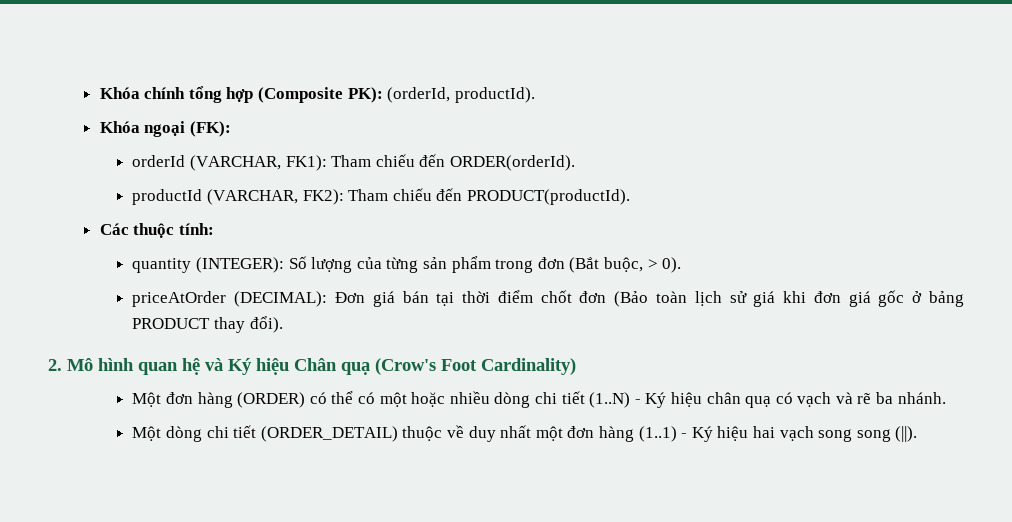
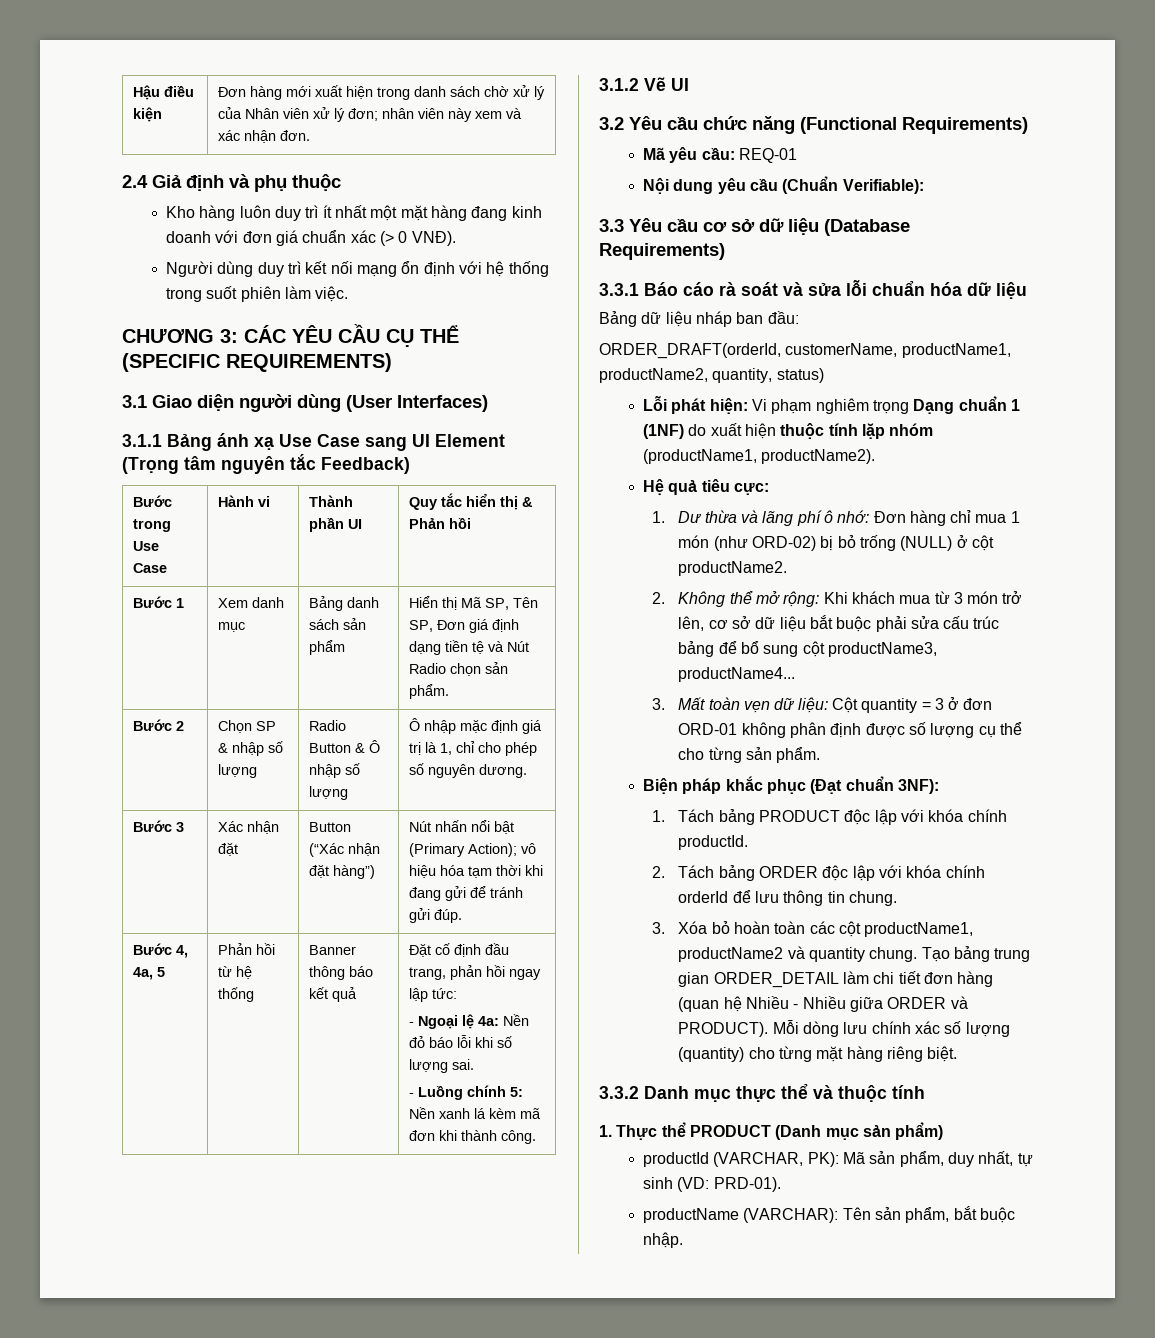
[99,86,535,103] [99,121,231,137] [132,154,576,171] [132,188,631,205] [99,223,214,238] [132,256,682,273] [132,290,964,307] [132,316,283,333] [48,358,576,375] [132,391,946,408] [132,425,918,442] Khóa chính tổng hợp (Composite PK): (orderId, productId). // Khóa ngoại (FK): // orderId (VARCHAR, FK1): Tham chiếu đến ORDER(orderId). // productId (VARCHAR, FK2): Tham chiếu đến PRODUCT(productId). // Các thuộc tính: // quantity (INTEGER): Số lượng của từng sản phẩm trong đơn (Bắt buộc, > 0). // priceAtOrder (DECIMAL): Đơn giá bán tại thời điểm chốt đơn (Bảo toàn lịch sử giá khi đơn giá gốc ở bảng PRODUCT thay đổi). // 2. Mô hình quan hệ và Ký hiệu Chân quạ (Crow's Foot Cardinality) // Một đơn hàng (ORDER) có thể có một hoặc nhiều dòng chi tiết (1..N) - Ký hiệu chân quạ có vạch và rẽ ba nhánh. // Một dòng chi tiết (ORDER_DETAIL) thuộc về duy nhất một đơn hàng (1..1) - Ký hiệu hai vạch song song (||). -> [133,85,195,100] [133,107,163,122] [218,85,546,100] [218,107,523,122] [218,130,311,143] [122,174,341,192] [166,205,542,221] [166,230,456,246] [166,261,549,277] [166,286,349,302] [122,324,459,347] [122,353,392,372] [122,394,488,412] [122,433,505,451] [122,454,410,474] [133,495,173,507] [133,519,172,532] [133,541,160,551] [133,563,168,573] [218,495,271,507] [309,495,354,507] [309,518,363,532] [409,493,534,510] [409,518,472,529] [133,596,185,608] [218,597,285,608] [218,622,246,632] [309,596,380,611] [309,618,367,630] [309,640,346,655] [409,596,539,610] [409,619,520,633] [409,640,530,655] [409,662,509,676] [409,684,450,699] [133,719,185,731] [218,720,277,733] [218,741,284,756] [218,764,258,778] [309,720,347,731] [309,740,381,753] [309,763,361,778] [309,786,349,800] [409,718,543,734] [409,741,538,756] [409,763,528,778] [133,820,185,832] [218,821,280,834] [218,842,239,856] [309,822,352,832] [309,843,381,857] [309,864,376,879] [409,820,515,834] [409,843,537,857] [409,865,544,878] [409,886,524,901] [409,908,463,923] [133,943,189,958] [133,967,166,980] [218,943,276,955] [218,966,253,979] [218,987,255,1002] [309,945,357,955] [309,966,374,980] [309,987,358,1002] [409,943,510,957] [409,965,542,980] [409,988,458,1002] [409,1014,530,1029] [409,1035,513,1048] [409,1059,475,1073] [409,1085,524,1100] [409,1107,542,1119] [409,1130,537,1144] [599,77,689,91] [599,116,1028,134] [643,147,797,163] [643,176,924,194] [599,218,910,236] [599,243,725,260] [599,280,1027,299] [599,311,799,327] [599,343,1011,359] [599,368,824,383] [643,396,1020,414] [643,423,934,439] [643,449,876,464] [643,479,769,495] [651,510,1020,526] [678,535,994,551] [678,561,788,576] [651,591,1023,607] [678,615,1000,632] [678,641,937,657] [678,667,796,682] [651,697,993,713] [678,722,1022,738] [678,747,821,763] [643,776,939,794] [651,809,1007,825] [678,835,749,850] [651,865,985,881] [678,890,897,906] [651,921,974,937] [678,946,1031,962] [678,971,994,988] [678,996,968,1012] [678,1020,1010,1037] [678,1046,958,1062] [599,1084,925,1102] [599,1122,944,1140] [643,1151,1033,1167] [643,1177,781,1192] [643,1206,1015,1223] [643,1232,684,1248] Hậu điều kiện | Đơn hàng mới xuất hiện trong danh sách chờ xử lý của Nhân viên xử lý đơn; nhân viên này xem và xác nhận đơn. // 2.4 Giả định và phụ thuộc // Kho hàng luôn duy trì ít nhất một mặt hàng đang kinh doanh với đơn giá chuẩn xác (> 0 VNĐ). // Người dùng duy trì kết nối mạng ổn định với hệ thống trong suốt phiên làm việc. // CHƯƠNG 3: CÁC YÊU CẦU CỤ THỂ (SPECIFIC REQUIREMENTS) // 3.1 Giao diện người dùng (User Interfaces) // 3.1.1 Bảng ánh xạ Use Case sang UI Element (Trọng tâm nguyên tắc Feedback) // Bước trong Use Case | Hành vi | Thành phần UI | Quy tắc hiển thị & Phản hồi // Bước 1 | Xem danh mục | Bảng danh sách sản phẩm | Hiển thị Mã SP, Tên SP, Đơn giá định dạng tiền tệ và Nút Radio chọn sản phẩm. // Bước 2 | Chọn SP & nhập số lượng | Radio Button & Ô nhập số lượng | Ô nhập mặc định giá trị là 1, chỉ cho phép số nguyên dương. // Bước 3 | Xác nhận đặt | Button (“Xác nhận đặt hàng”) | Nút nhấn nổi bật (Primary Action); vô hiệu hóa tạm thời khi đang gửi để tránh gửi đúp. // Bước 4, 4a, 5 | Phản hồi từ hệ thống | Banner thông báo kết quả | Đặt cố định đầu trang, phản hồi ngay lập tức: // - Ngoại lệ 4a: Nền đỏ báo lỗi khi số lượng sai. // - Luồng chính 5: Nền xanh lá kèm mã đơn khi thành công. // 3.1.2 Vẽ UI // 3.2 Yêu cầu chức năng (Functional Requirements) // Mã yêu cầu: REQ-01 // Nội dung yêu cầu (Chuẩn Verifiable): // 3.3 Yêu cầu cơ sở dữ liệu (Database Requirements) // 3.3.1 Báo cáo rà soát và sửa lỗi chuẩn hóa dữ liệu // Bảng dữ liệu nháp ban đầu: // ORDER_DRAFT(orderId, customerName, productName1, productName2, quantity, status) // Lỗi phát hiện: Vi phạm nghiêm trọng Dạng chuẩn 1 (1NF) do xuất hiện thuộc tính lặp nhóm (productName1, productName2). // Hệ quả tiêu cực: // 1. Dư thừa và lãng phí ô nhớ: Đơn hàng chỉ mua 1 món (như ORD-02) bị bỏ trống (NULL) ở cột productName2. // 2. Không thể mở rộng: Khi khách mua từ 3 món trở lên, cơ sở dữ liệu bắt buộc phải sửa cấu trúc bảng để bổ sung cột productName3, productName4... // 3. Mất toàn vẹn dữ liệu: Cột quantity = 3 ở đơn ORD-01 không phân định được số lượng cụ thể cho từng sản phẩm. // Biện pháp khắc phục (Đạt chuẩn 3NF): // 1. Tách bảng PRODUCT độc lập với khóa chính productId. // 2. Tách bảng ORDER độc lập với khóa chính orderId để lưu thông tin chung. // 3. Xóa bỏ hoàn toàn các cột productName1, productName2 và quantity chung. Tạo bảng trung gian ORDER_DETAIL làm chi tiết đơn hàng (quan hệ Nhiều - Nhiều giữa ORDER và PRODUCT). Mỗi dòng lưu chính xác số lượng (quantity) cho từng mặt hàng riêng biệt. // 3.3.2 Danh mục thực thể và thuộc tính // 1. Thực thể PRODUCT (Danh mục sản phẩm) // productId (VARCHAR, PK): Mã sản phẩm, duy nhất, tự sinh (VD: PRD-01). // productName (VARCHAR): Tên sản phẩm, bắt buộc nhập.

